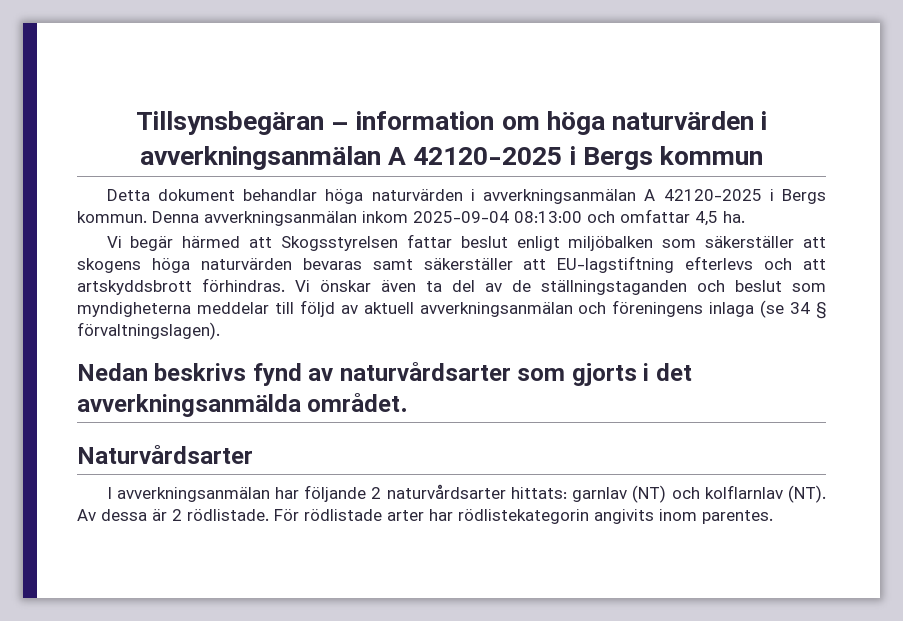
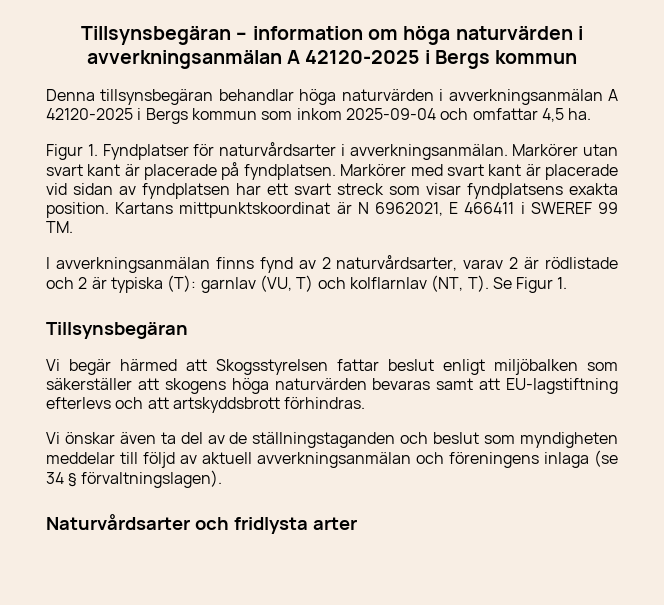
[106,189,235,201] Detta dokument -> [46,89,214,105] Denna tillsynsbegäran
[77,211,357,226] kommun. Denna avverkningsanmälan -> [191,108,293,120] kommun som
[514,211,582,223] 08:13:00 -> (436, 114) none
(745, 217) none -> [46,142,618,160] [46,162,619,180] [46,183,618,199] [46,202,618,218] [46,221,73,233] [46,255,619,273] [46,275,568,293] [46,322,188,339] // Figur 1. Fyndplatser för naturvårdsarter i avverkningsanmälan. Markörer utan svart kant är placerade på fyndplatsen. Markörer med svart kant är placerade vid sidan av fyndplatsen har ett svart streck som visar fyndplatsens exakta position. Kartans mittpunktskoordinat är N 6962021, E 466411 i SWEREF 99 TM. // I avverkningsanmälan finns fynd av 2 naturvårdsarter, varav 2 är rödlistade och 2 är typiska (T): garnlav (VU, T) och kolflarnlav (NT, T). Se Figur 1. // Tillsynsbegäran
[423,258,513,270] säkerställer -> (474, 384) none
(285, 285) none -> (366, 403) //
[77,302,191,317] myndigheterna -> [520,432,619,448] myndigheten
[77,362,692,386] [77,393,409,417] [77,445,253,464] [106,484,826,503] [77,509,773,524] Nedan beskrivs fynd av naturvårdsarter som gjorts i det avverkningsanmälda området. // Naturvårdsarter // I avverkningsanmälan har följande 2 naturvårdsarter hittats: garnlav (NT) och kolflarnlav (NT). Av dessa är 2 rödlistade. För rödlistade arter har rödlistekategorin angivits inom parentes. -> [46,514,357,534] Naturvårdsarter och fridlysta arter

